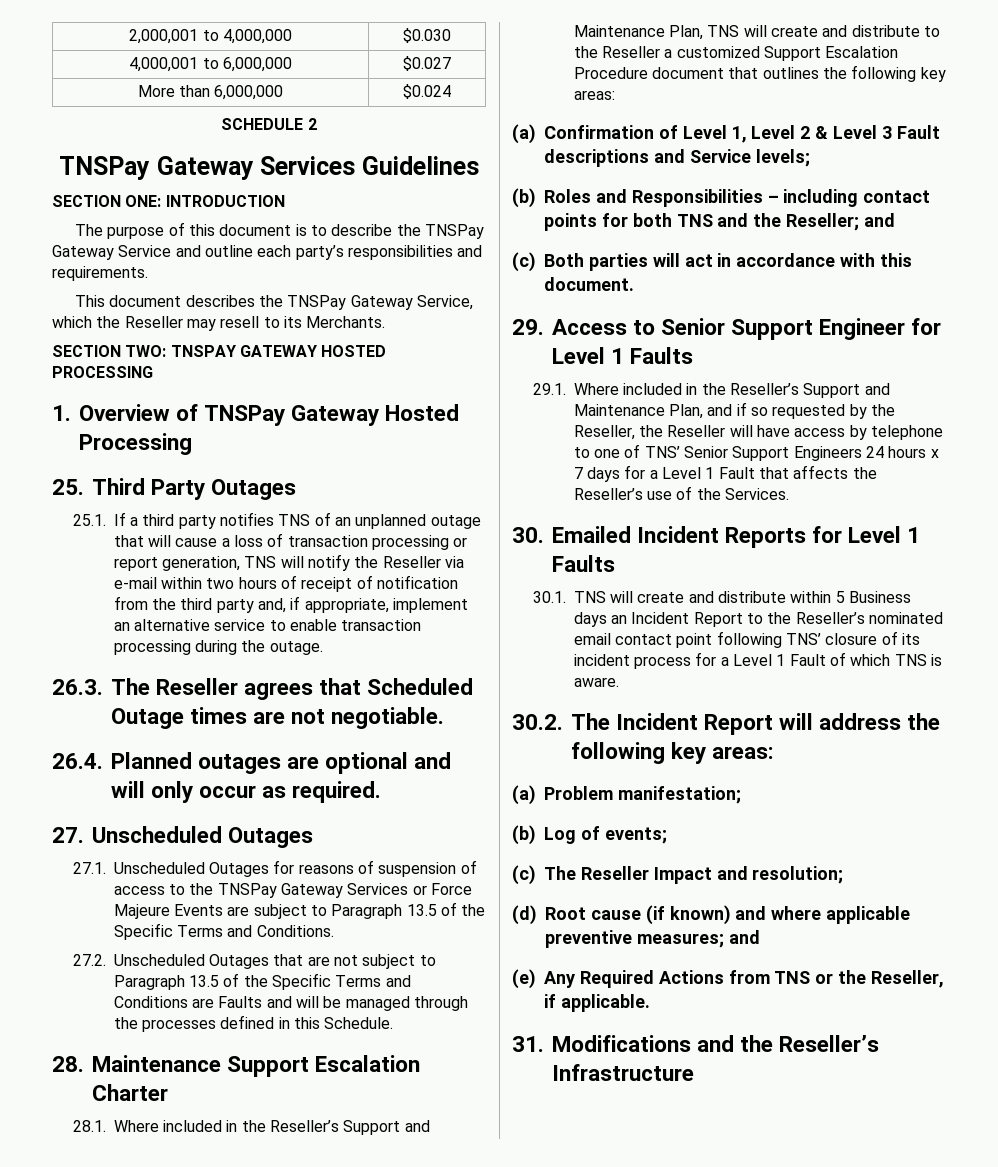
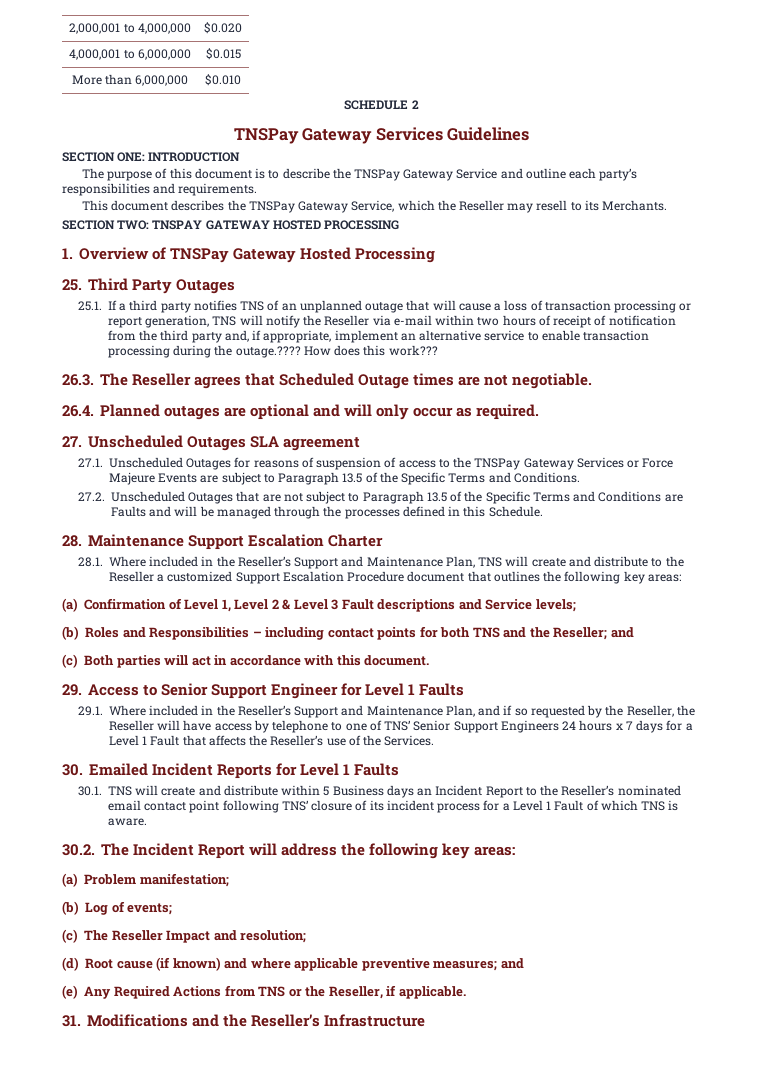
[403,28,451,43] $0.030 -> [204,22,242,34] $0.020
[403,56,451,71] $0.027 -> [205,48,241,60] $0.015
[403,84,451,99] $0.024 -> [205,74,241,86] $0.010
[269,641,323,655] outage. -> [235,345,438,358] outage.???? How does this work???
(314, 837) none -> [250,436,361,451] SLA agreement

